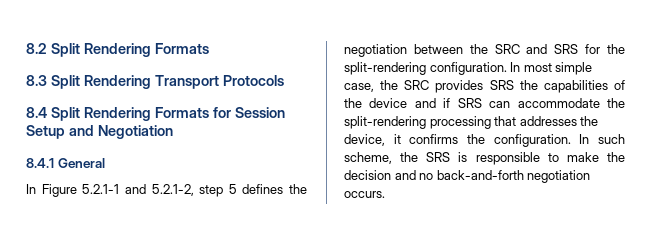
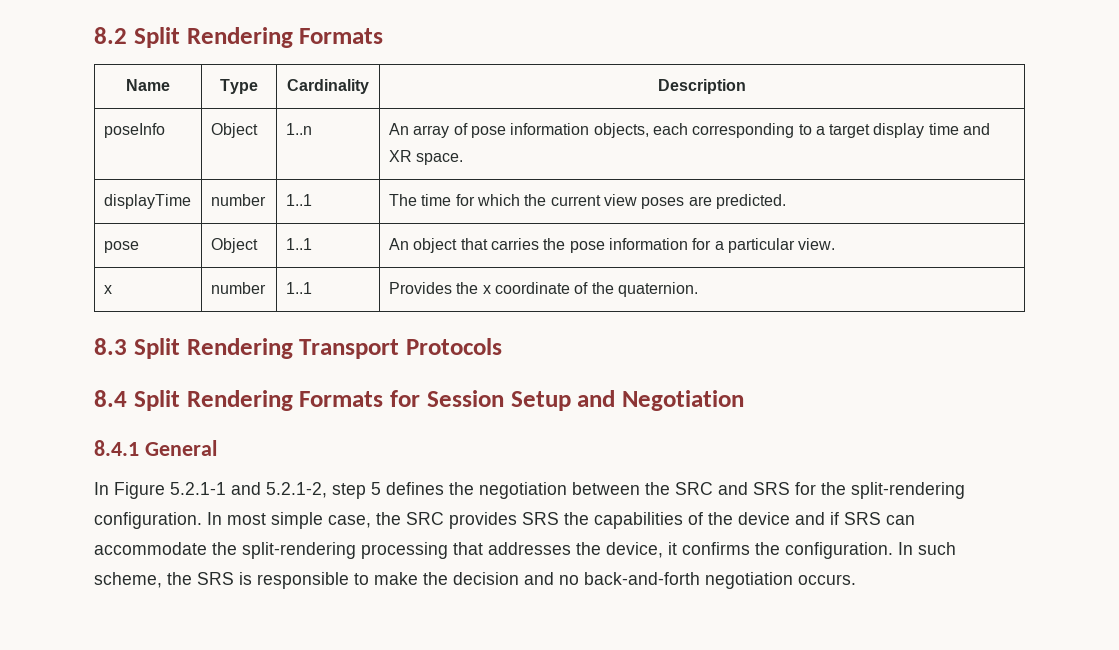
(209, 48) none -> [126,79,170,91] [220,79,258,94] [287,79,369,94] [658,79,746,94] [103,123,165,138] [210,123,258,138] [285,123,312,135] [388,123,991,138] [388,150,464,165] [103,194,191,209] [210,194,266,206] [285,194,312,206] [388,194,786,209] [103,241,139,253] [210,238,258,253] [285,238,312,250] [388,238,836,253] [103,285,112,294] [210,282,266,294] [285,282,312,294] [388,282,698,297] // Name | Type | Cardinality | Description // poseInfo | Object | 1..n | An array of pose information objects, each corresponding to a target display time and XR space. // displayTime | number | 1..1 | The time for which the current view poses are predicted. // pose | Object | 1..1 | An object that carries the pose information for a particular view. // x | number | 1..1 | Provides the x coordinate of the quaternion.

